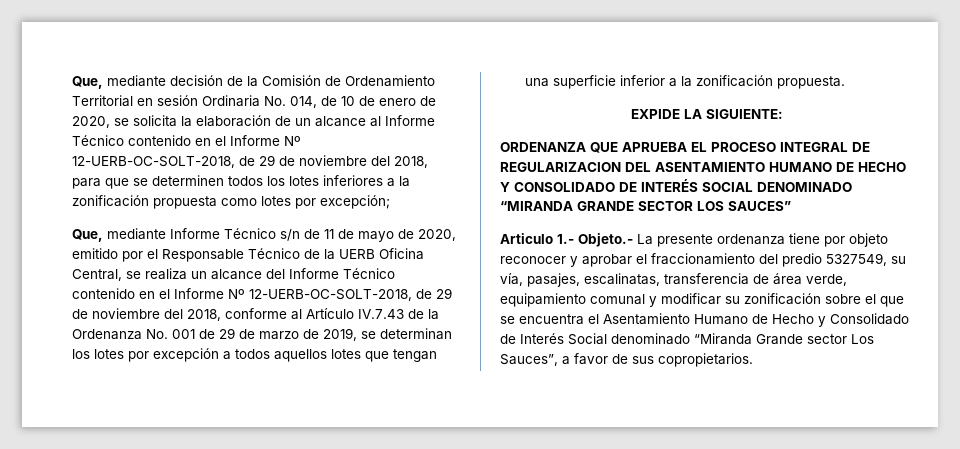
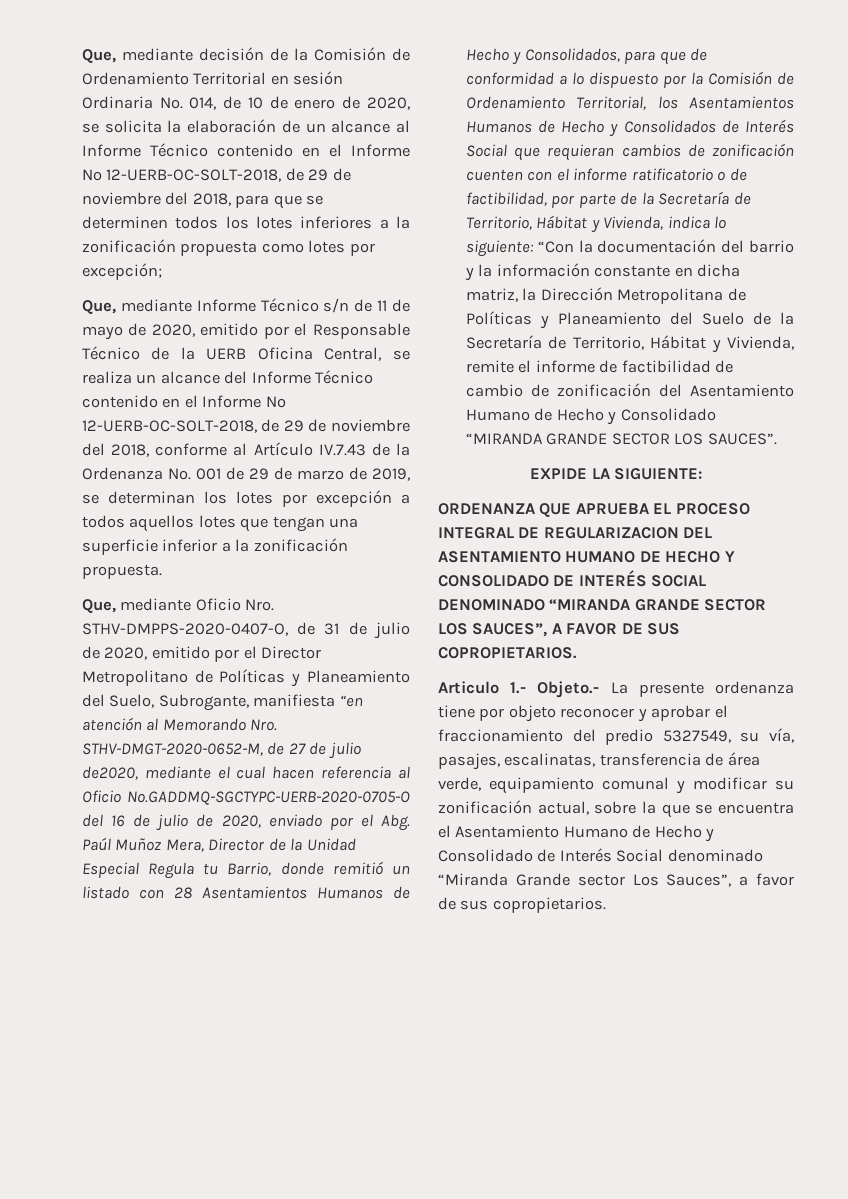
(846, 82) none -> [81,598,275,613] [81,622,411,639] [81,646,322,662] [81,669,410,687] [81,694,363,711] [81,717,278,731] [81,742,361,759] [81,766,410,780] [81,790,410,805] [81,814,411,831] [81,837,356,852] [81,861,410,879] [81,886,411,899] [465,48,708,65] [465,71,794,88] [465,96,794,110] [465,119,794,137] [465,143,794,161] [465,168,747,181] [465,191,751,208] [465,215,727,233] [465,239,794,257] [464,263,741,281] [465,287,746,304] [465,311,794,329] [465,335,794,353] [465,360,734,373] [465,383,794,397] [465,408,716,425] [465,433,777,445] // Que, mediante Oficio Nro. STHV-DMPPS-2020-0407-O, de 31 de julio de 2020, emitido por el Director Metropolitano de Políticas y Planeamiento del Suelo, Subrogante, manifiesta “en atención al Memorando Nro. STHV-DMGT-2020-0652-M, de 27 de julio de2020, mediante el cual hacen referencia al Oficio No.GADDMQ-SGCTYPC-UERB-2020-0705-O del 16 de julio de 2020, enviado por el Abg. Paúl Muñoz Mera, Director de la Unidad Especial Regula tu Barrio, donde remitió un listado con 28 Asentamientos Humanos de Hecho y Consolidados, para que de conformidad a lo dispuesto por la Comisión de Ordenamiento Territorial, los Asentamientos Humanos de Hecho y Consolidados de Interés Social que requieran cambios de zonificación cuenten con el informe ratificatorio o de factibilidad, por parte de la Secretaría de Territorio, Hábitat y Vivienda, indica lo siguiente: “Con la documentación del barrio y la información constante en dicha matriz, la Dirección Metropolitana de Políticas y Planeamiento del Suelo de la Secretaría de Territorio, Hábitat y Vivienda, remite el informe de factibilidad de cambio de zonificación del Asentamiento Humano de Hecho y Consolidado “MIRANDA GRANDE SECTOR LOS SAUCES”.
[728,201,791,211] SAUCES” -> [472,623,681,637] [438,647,577,659] SAUCES”, A FAVOR DE SUS COPROPIETARIOS.
[825,294,876,304] sobre el -> [537,801,656,815] actual, sobre la

